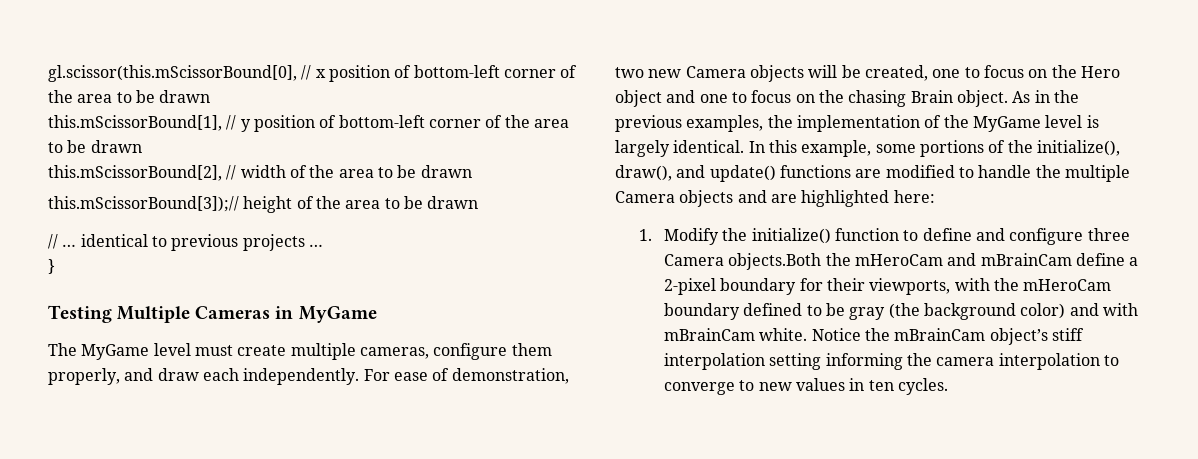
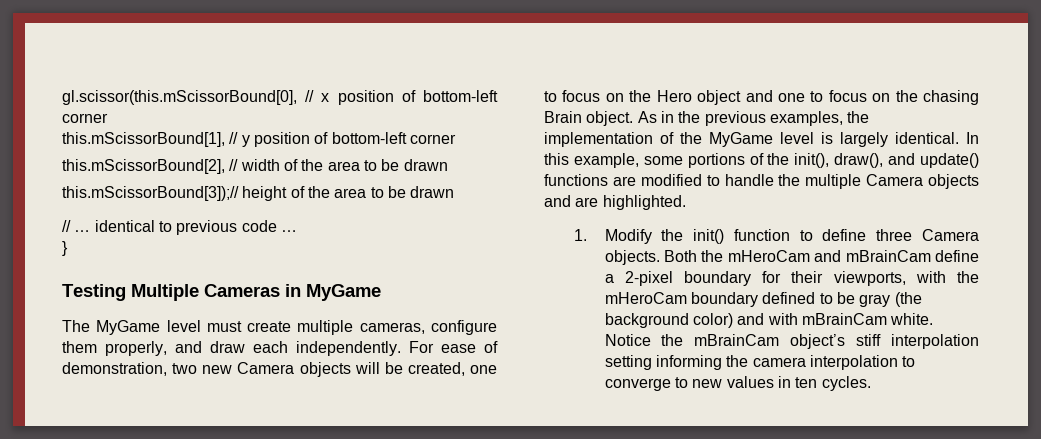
[560,65,578,78] [48,90,211,103] of the area to be drawn -> (108, 118) none
[485,115,569,128] [48,140,142,153] of the area to be drawn -> (456, 139) none
[242,234,305,251] projects -> [241,220,277,232] code
[1036,140,1120,156] initialize(), -> [794,153,830,168] init(),
[801,190,935,207] highlighted here: -> [602,195,686,210] highlighted.
[751,228,831,244] initialize() -> [693,229,725,244] init()
[975,228,1130,245] [663,253,822,270] and configure three Camera objects.Both -> [876,229,979,241] [604,250,697,265] three Camera objects. Both

